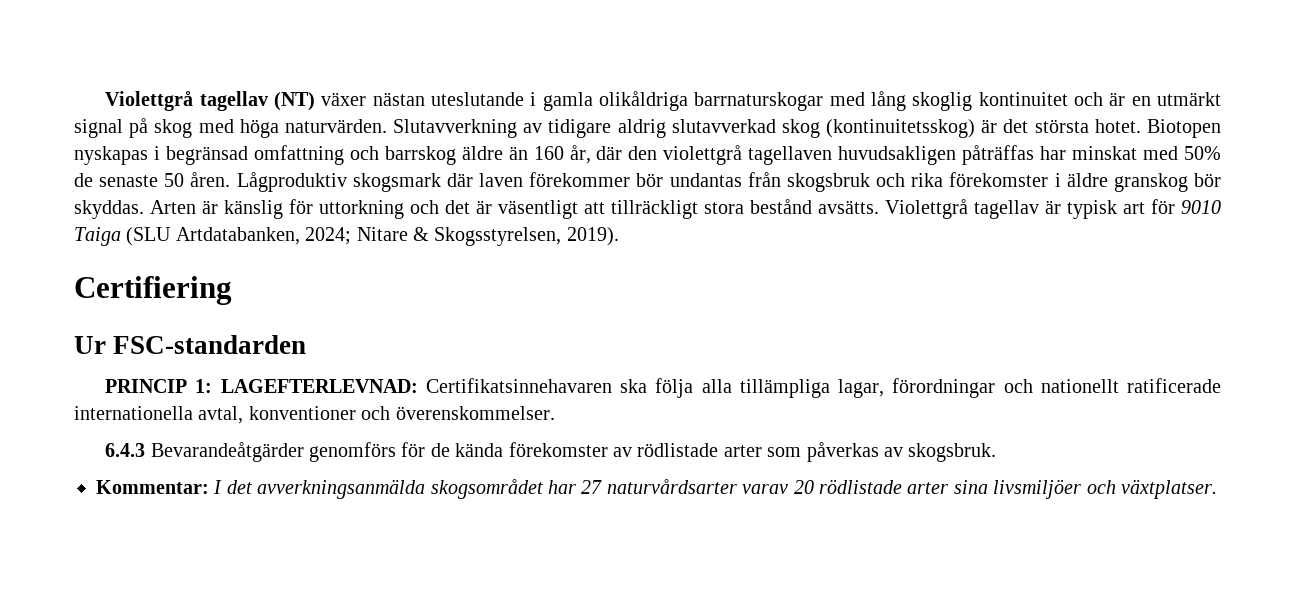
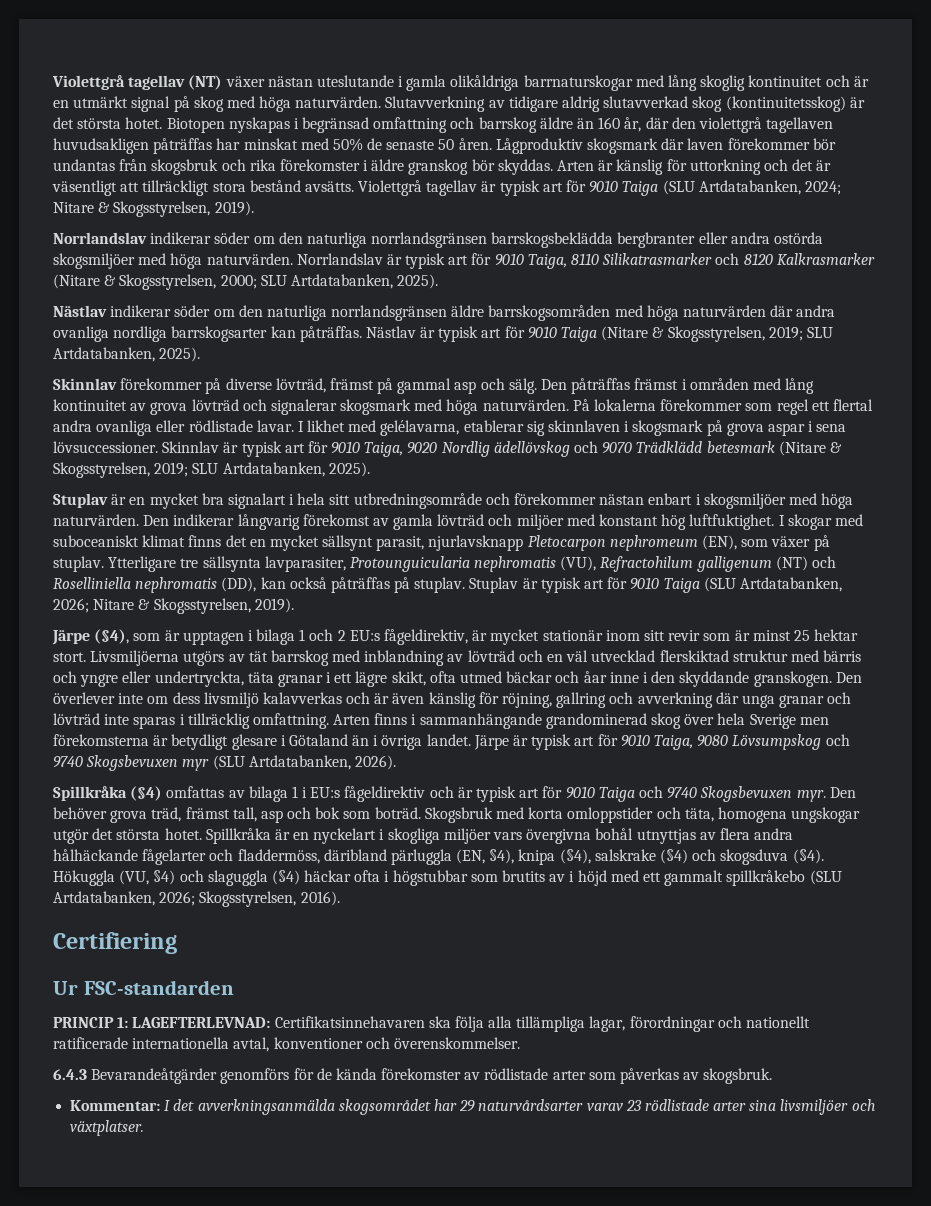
(619, 236) none -> [53,232,824,248] [53,253,875,269] [53,274,439,290] [53,305,836,321] [53,326,833,342] [53,347,201,362] [53,378,815,394] [53,399,873,415] [53,420,847,436] [53,441,842,457] [53,462,370,478] [53,493,854,509] [53,514,863,530] [53,535,830,551] [53,556,837,572] [53,577,842,593] [53,598,294,614] [52,629,859,645] [53,650,862,666] [53,671,862,687] [53,692,852,708] [53,713,829,729] [53,734,850,750] [53,755,396,771] [53,786,856,802] [53,807,861,823] [53,828,794,844] [53,849,824,865] [53,870,842,886] [53,891,340,907] // Norrlandslav indikerar söder om den naturliga norrlandsgränsen barrskogsbeklädda bergbranter eller andra ostörda skogsmiljöer med höga naturvärden. Norrlandslav är typisk art för 9010 Taiga, 8110 Silikatrasmarker och 8120 Kalkrasmarker (Nitare & Skogsstyrelsen, 2000; SLU Artdatabanken, 2025). // Nästlav indikerar söder om den naturliga norrlandsgränsen äldre barrskogsområden med höga naturvärden där andra ovanliga nordliga barrskogsarter kan påträffas. Nästlav är typisk art för 9010 Taiga (Nitare & Skogsstyrelsen, 2019; SLU Artdatabanken, 2025). // Skinnlav förekommer på diverse lövträd, främst på gammal asp och sälg. Den påträffas främst i områden med lång kontinuitet av grova lövträd och signalerar skogsmark med höga naturvärden. På lokalerna förekommer som regel ett flertal andra ovanliga eller rödlistade lavar. I likhet med gelélavarna, etablerar sig skinnlaven i skogsmark på grova aspar i sena lövsuccessioner. Skinnlav är typisk art för 9010 Taiga, 9020 Nordlig ädellövskog och 9070 Trädklädd betesmark (Nitare & Skogsstyrelsen, 2019; SLU Artdatabanken, 2025). // Stuplav är en mycket bra signalart i hela sitt utbredningsområde och förekommer nästan enbart i skogsmiljöer med höga naturvärden. Den indikerar långvarig förekomst av gamla lövträd och miljöer med konstant hög luftfuktighet. I skogar med suboceaniskt klimat finns det en mycket sällsynt parasit, njurlavsknapp Pletocarpon nephromeum (EN), som växer på stuplav. Ytterligare tre sällsynta lavparasiter, Protounguicularia nephromatis (VU), Refractohilum galligenum (NT) och Roselliniella nephromatis (DD), kan också påträffas på stuplav. Stuplav är typisk art för 9010 Taiga (SLU Artdatabanken, 2026; Nitare & Skogsstyrelsen, 2019). // Järpe (§4), som är upptagen i bilaga 1 och 2 EU:s fågeldirektiv, är mycket stationär inom sitt revir som är minst 25 hektar stort. Livsmiljöerna utgörs av tät barrskog med inblandning av lövträd och en väl utvecklad flerskiktad struktur med bärris och yngre eller undertryckta, täta granar i ett lägre skikt, ofta utmed bäckar och åar inne i den skyddande granskogen. Den överlever inte om dess livsmiljö kalavverkas och är även känslig för röjning, gallring och avverkning där unga granar och lövträd inte sparas i tillräcklig omfattning. Arten finns i sammanhängande grandominerad skog över hela Sverige men förekomsterna är betydligt glesare i Götaland än i övriga landet. Järpe är typisk art för 9010 Taiga, 9080 Lövsumpskog och 9740 Skogsbevuxen myr (SLU Artdatabanken, 2026). // Spillkråka (§4) omfattas av bilaga 1 i EU:s fågeldirektiv och är typisk art för 9010 Taiga och 9740 Skogsbevuxen myr. Den behöver grova träd, främst tall, asp och bok som boträd. Skogsbruk med korta omloppstider och täta, homogena ungskogar utgör det största hotet. Spillkråka är en nyckelart i skogliga miljöer vars övergivna bohål utnyttjas av flera andra hålhäckande fågelarter och fladdermöss, däribland pärluggla (EN, §4), knipa (§4), salskrake (§4) och skogsduva (§4). Hökuggla (VU, §4) och slaguggla (§4) häckar ofta i högstubbar som brutits av i höjd med ett gammalt spillkråkebo (SLU Artdatabanken, 2026; Skogsstyrelsen, 2016).
[581,480,603,494] 27 -> [459,1100,476,1112] 29
[793,480,814,494] 20 -> [625,1100,642,1111] 23

